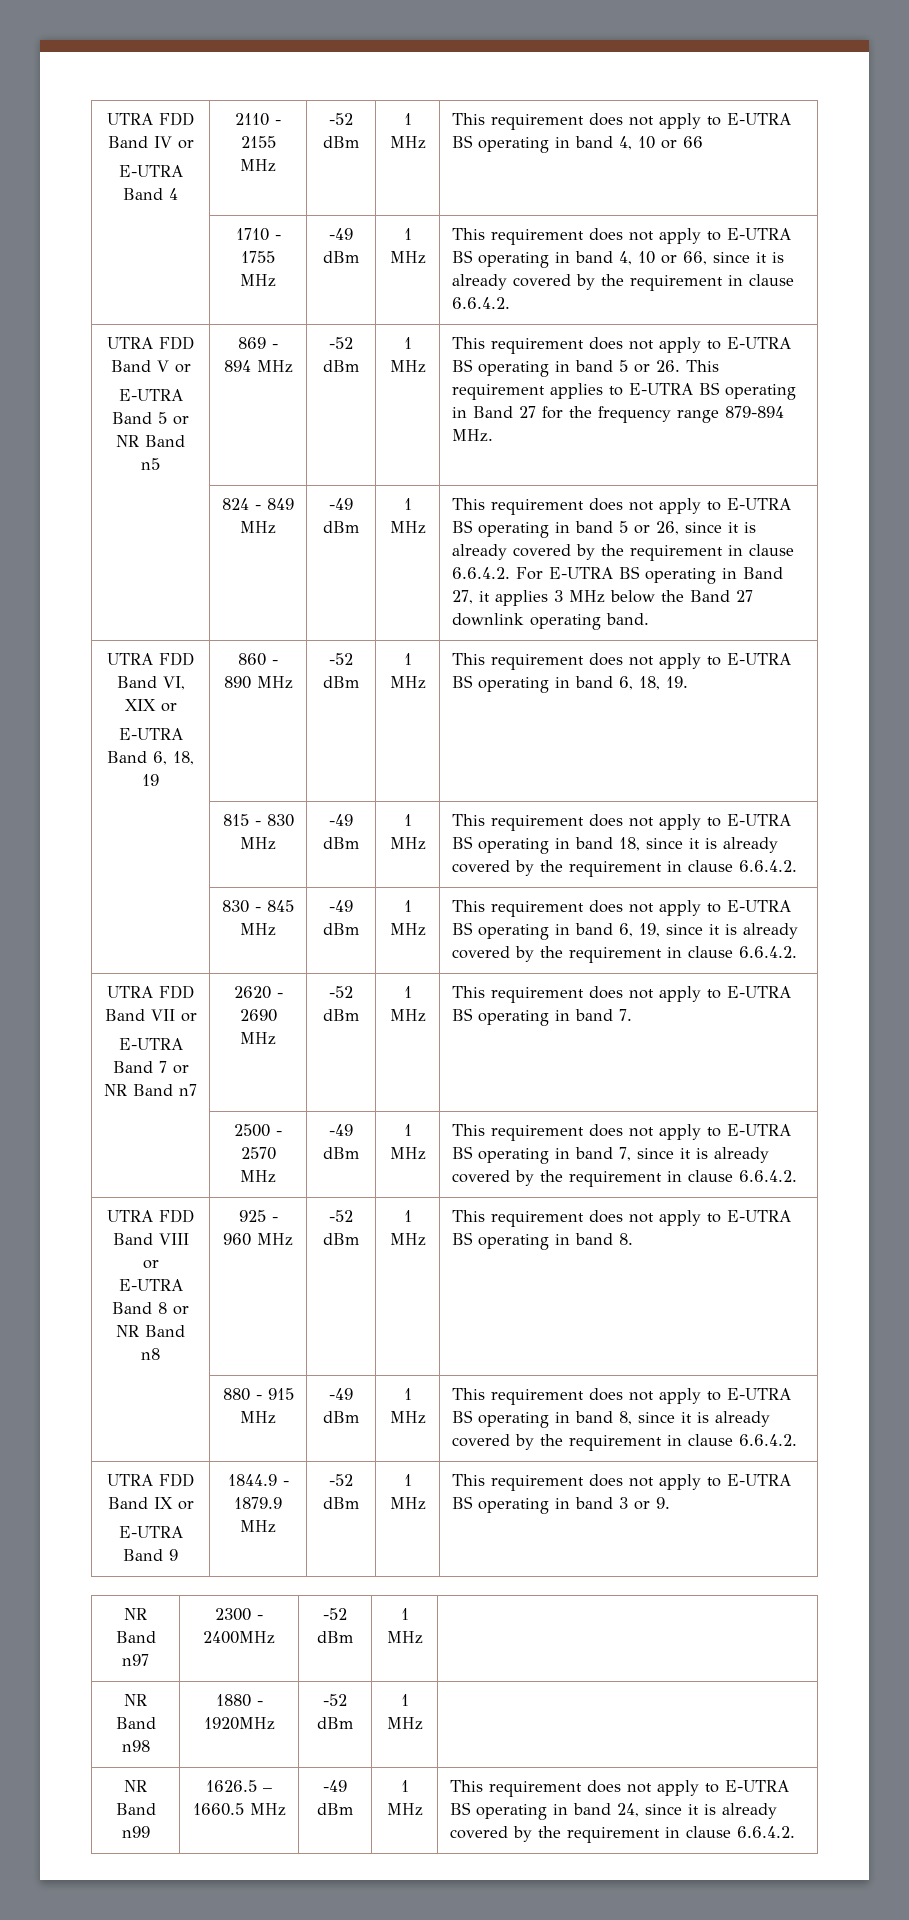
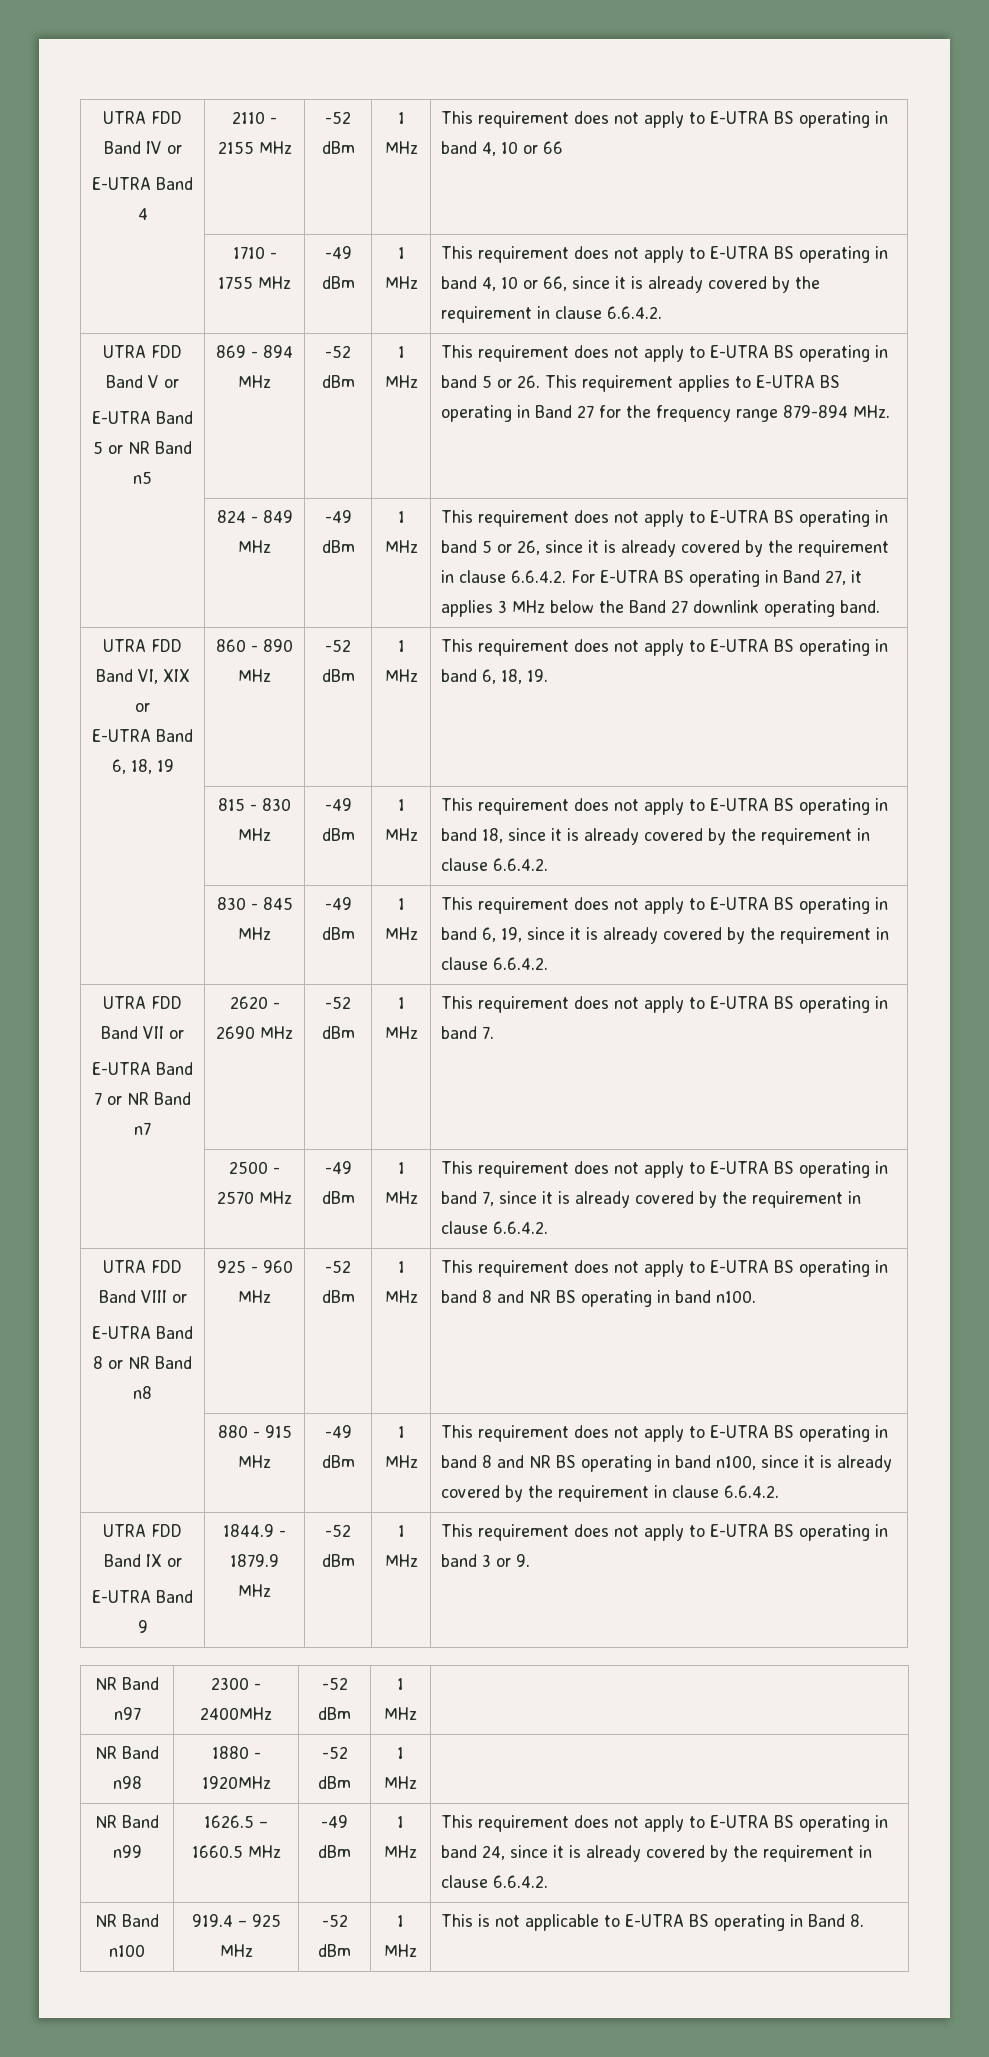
[618,1233,633,1245] 8. -> [481,1290,756,1307] 8 and NR BS operating in band n100.
[618,1411,632,1425] 8, -> [481,1455,756,1472] 8 and NR BS operating in band n100,
(795, 1832) none -> [95,1914,159,1927] [109,1944,145,1957] [191,1914,281,1927] [219,1944,253,1957] [321,1914,348,1927] [318,1944,351,1957] [397,1915,404,1927] [384,1944,417,1957] [440,1914,864,1931] // NR Band n100 | 919.4 – 925 MHz | -52 dBm | 1 MHz | This is not applicable to E-UTRA BS operating in Band 8.

